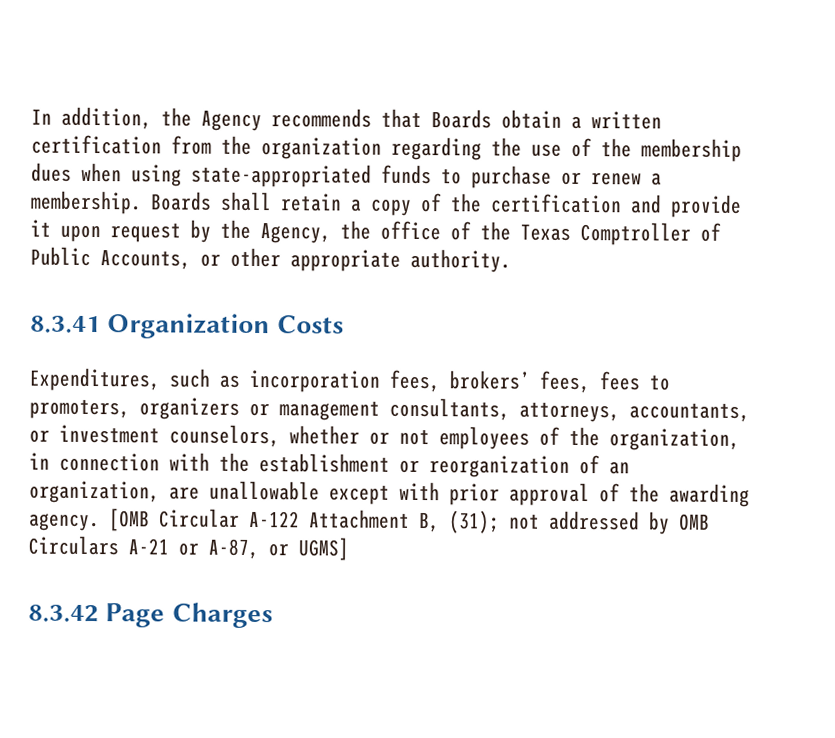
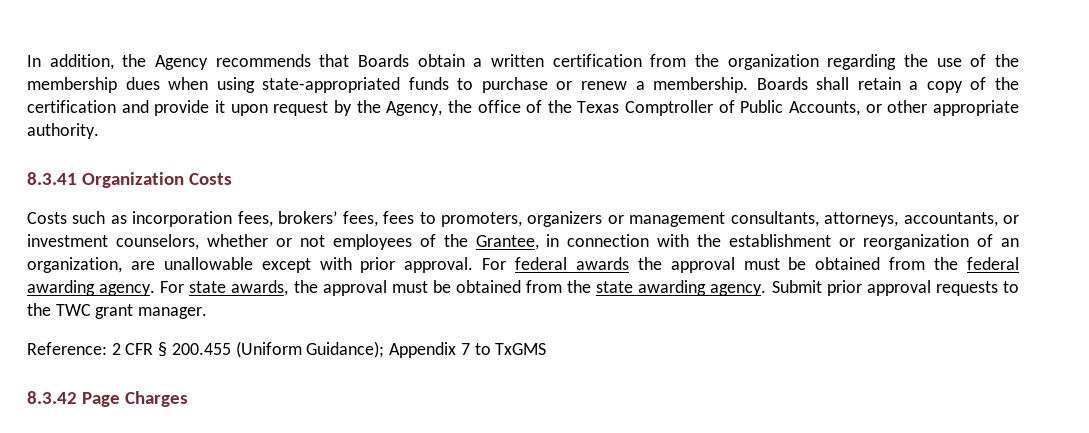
[29,367,160,392] Expenditures, -> [27,212,67,224] Costs
[609,428,740,451] organization, -> [475,235,539,250] Grantee,
[509,482,750,508] [29,508,710,535] [28,535,349,561] approval of the awarding agency. [OMB Circular A-122 Attachment B, (31); not addressed by OMB Circulars A-21 or A-87, or UGMS] -> [404,257,1019,273] [27,280,1019,296] [27,303,208,319] [27,341,547,358] approval. For federal awards the approval must be obtained from the federal awarding agency. For state awards, the approval must be obtained from the state awarding agency. Submit prior approval requests to the TWC grant manager. // Reference: 2 CFR § 200.455 (Uniform Guidance); Appendix 7 to TxGMS

